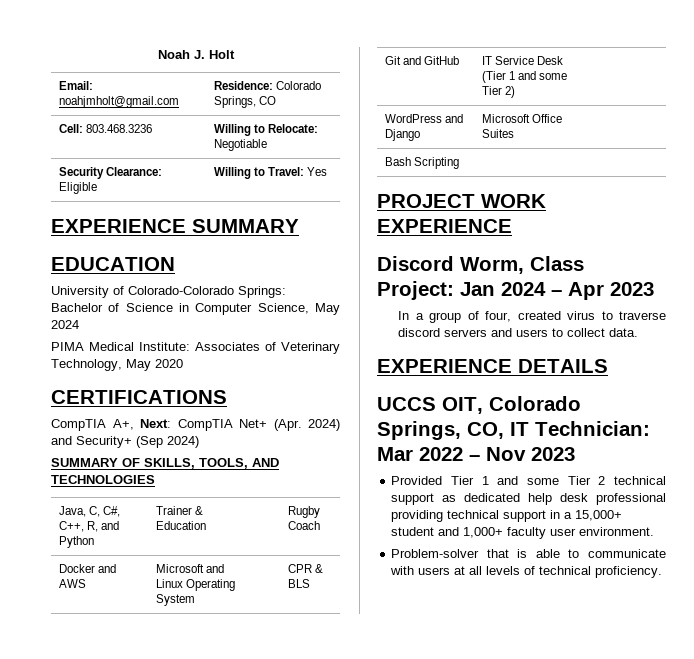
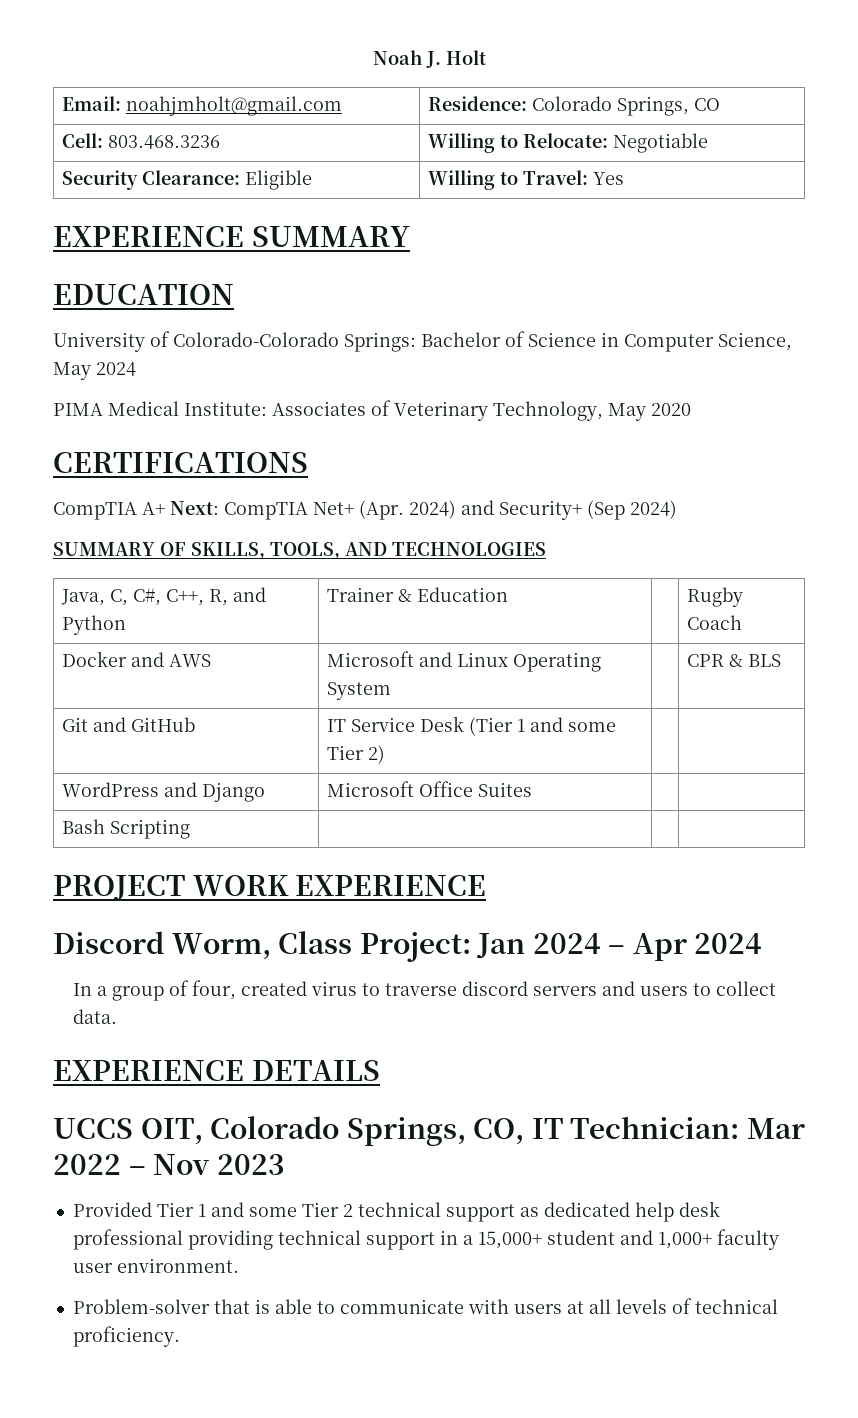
[112,419,134,430] A+, -> [142,502,165,515] A+
[610,282,654,296] 2023 -> [694,933,763,954] 2024

